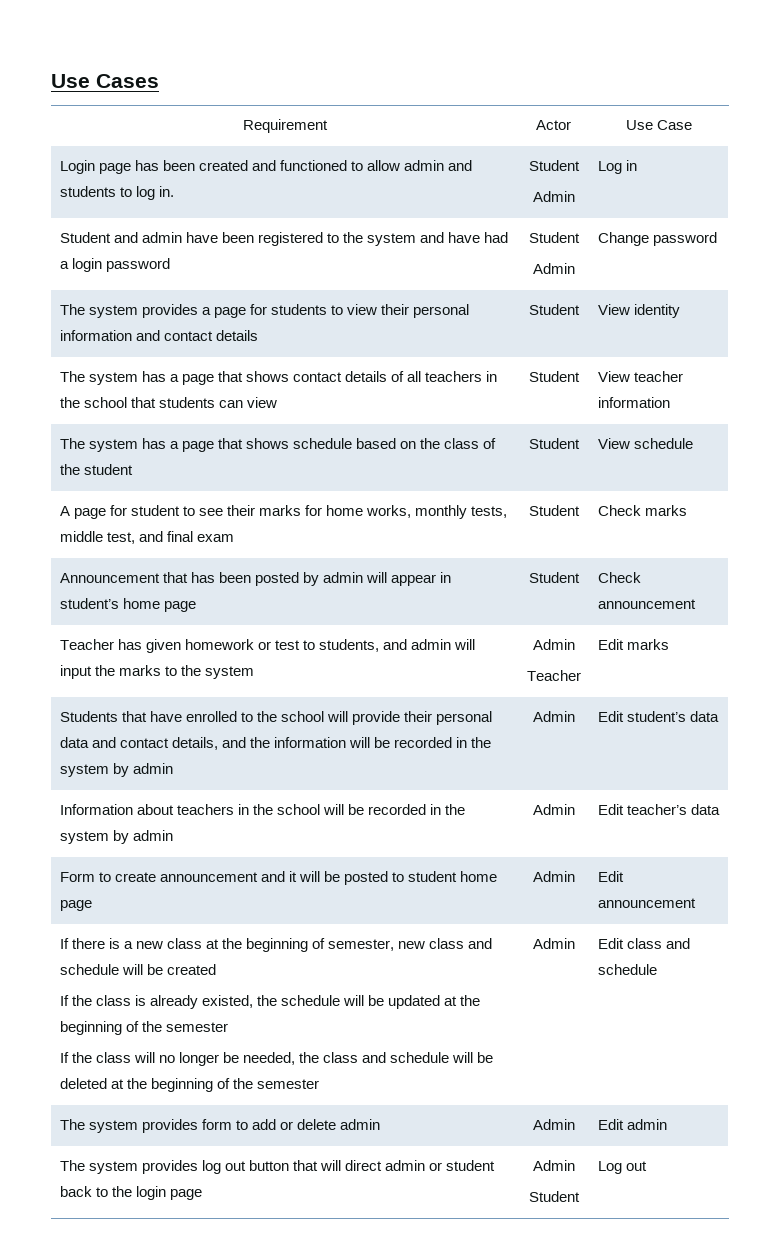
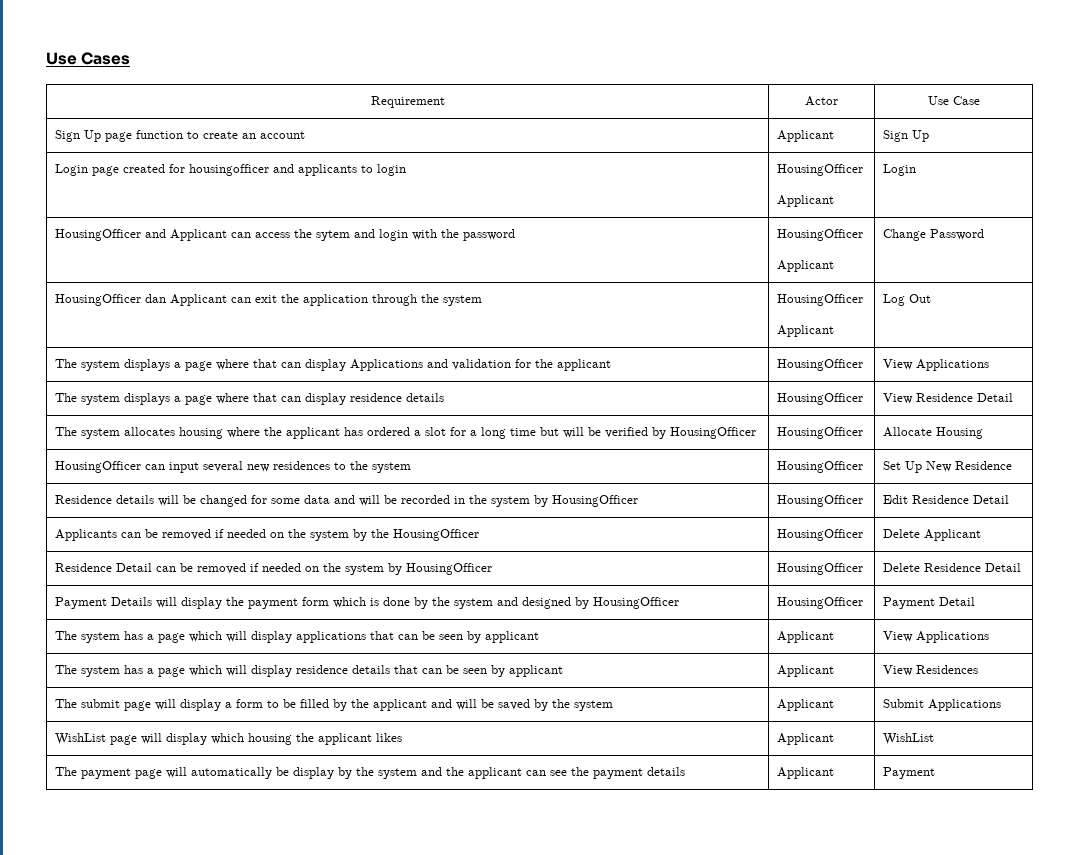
[59,160,473,174] [59,186,174,200] [528,160,580,171] [532,191,575,202] [597,160,637,174] [59,232,509,246] [59,258,170,272] [528,232,580,243] [532,263,575,274] [597,232,717,246] [59,304,470,318] [59,330,258,341] [528,304,580,315] [597,304,680,318] [59,371,498,385] [59,397,278,408] [528,371,580,382] [597,371,683,382] [597,397,670,408] [59,438,497,452] [59,464,133,475] [528,438,580,449] [597,438,693,449] [59,505,508,519] [59,531,234,544] [528,505,580,516] [597,505,687,516] [59,572,452,586] [59,598,196,612] [528,572,580,583] [597,572,641,583] [597,599,696,609] [59,639,476,653] [59,665,255,679] [532,639,575,650] [526,670,581,681] [597,639,669,650] [59,711,493,725] [59,737,492,750] [59,763,173,777] [532,711,575,722] [597,711,719,722] [59,804,466,815] [59,830,173,844] [532,804,575,815] [597,804,720,815] [59,871,498,885] [59,900,92,911] [532,871,575,882] [597,871,624,882] [597,898,696,908] [59,938,493,952] [59,964,216,975] [59,995,481,1009] [59,1021,228,1035] [59,1052,494,1066] [59,1078,320,1092] [532,938,575,949] [597,938,690,949] [597,964,657,975] [59,1119,381,1133] [532,1119,575,1130] [597,1119,667,1130] [59,1160,496,1174] [59,1186,202,1200] [532,1160,575,1171] [528,1191,580,1202] [597,1161,647,1174] Login page has been created and functioned to allow admin and students to log in. | Student // Admin | Log in // Student and admin have been registered to the system and have had a login password | Student // Admin | Change password // The system provides a page for students to view their personal information and contact details | Student | View identity // The system has a page that shows contact details of all teachers in the school that students can view | Student | View teacher information // The system has a page that shows schedule based on the class of the student | Student | View schedule // A page for student to see their marks for home works, monthly tests, middle test, and final exam | Student | Check marks // Announcement that has been posted by admin will appear in student’s home page | Student | Check announcement // Teacher has given homework or test to students, and admin will input the marks to the system | Admin // Teacher | Edit marks // Students that have enrolled to the school will provide their personal data and contact details, and the information will be recorded in the system by admin | Admin | Edit student’s data // Information about teachers in the school will be recorded in the system by admin | Admin | Edit teacher’s data // Form to create announcement and it will be posted to student home page | Admin | Edit announcement // If there is a new class at the beginning of semester, new class and schedule will be created // If the class is already existed, the schedule will be updated at the beginning of the semester // If the class will no longer be needed, the class and schedule will be deleted at the beginning of the semester | Admin | Edit class and schedule // The system provides form to add or delete admin | Admin | Edit admin // The system provides log out button that will direct admin or student back to the login page | Admin // Student | Log out -> [55,130,306,142] [777,130,835,142] [883,130,930,142] [55,164,407,176] [777,164,864,176] [777,195,835,207] [883,164,917,176] [55,229,516,241] [777,229,864,241] [777,260,835,272] [883,229,985,241] [55,294,483,306] [777,294,864,306] [777,325,835,337] [883,294,932,306] [55,359,612,371] [777,359,864,371] [883,359,990,371] [55,393,445,405] [777,393,864,405] [883,393,1014,404] [55,427,757,439] [777,427,864,439] [883,427,984,439] [55,461,412,473] [777,461,864,473] [883,461,1013,473] [55,495,639,507] [777,495,864,507] [883,495,1010,504] [55,529,480,541] [777,529,864,541] [883,529,982,541] [55,563,493,575] [777,563,864,575] [883,563,1022,572] [55,597,680,609] [777,597,864,609] [883,597,976,609] [55,631,540,643] [777,631,835,643] [883,631,990,643] [55,665,564,677] [777,665,835,677] [883,665,979,676] [55,699,614,711] [777,699,835,711] [883,699,1002,711] [55,733,403,745] [777,733,835,745] [883,733,935,745] [55,767,686,779] [777,767,835,779] [883,767,936,779] Sign Up page function to create an account | Applicant | Sign Up // Login page created for housingofficer and applicants to login | HousingOfficer // Applicant | Login // HousingOfficer and Applicant can access the sytem and login with the password | HousingOfficer // Applicant | Change Password // HousingOfficer dan Applicant can exit the application through the system | HousingOfficer // Applicant | Log Out // The system displays a page where that can display Applications and validation for the applicant | HousingOfficer | View Applications // The system displays a page where that can display residence details | HousingOfficer | View Residence Detail // The system allocates housing where the applicant has ordered a slot for a long time but will be verified by HousingOfficer | HousingOfficer | Allocate Housing // HousingOfficer can input several new residences to the system | HousingOfficer | Set Up New Residence // Residence details will be changed for some data and will be recorded in the system by HousingOfficer | HousingOfficer | Edit Residence Detail // Applicants can be removed if needed on the system by the HousingOfficer | HousingOfficer | Delete Applicant // Residence Detail can be removed if needed on the system by HousingOfficer | HousingOfficer | Delete Residence Detail // Payment Details will display the payment form which is done by the system and designed by HousingOfficer | HousingOfficer | Payment Detail // The system has a page which will display applications that can be seen by applicant | Applicant | View Applications // The system has a page which will display residence details that can be seen by applicant | Applicant | View Residences // The submit page will display a form to be filled by the applicant and will be saved by the system | Applicant | Submit Applications // WishList page will display which housing the applicant likes | Applicant | WishList // The payment page will automatically be display by the system and the applicant can see the payment details | Applicant | Payment

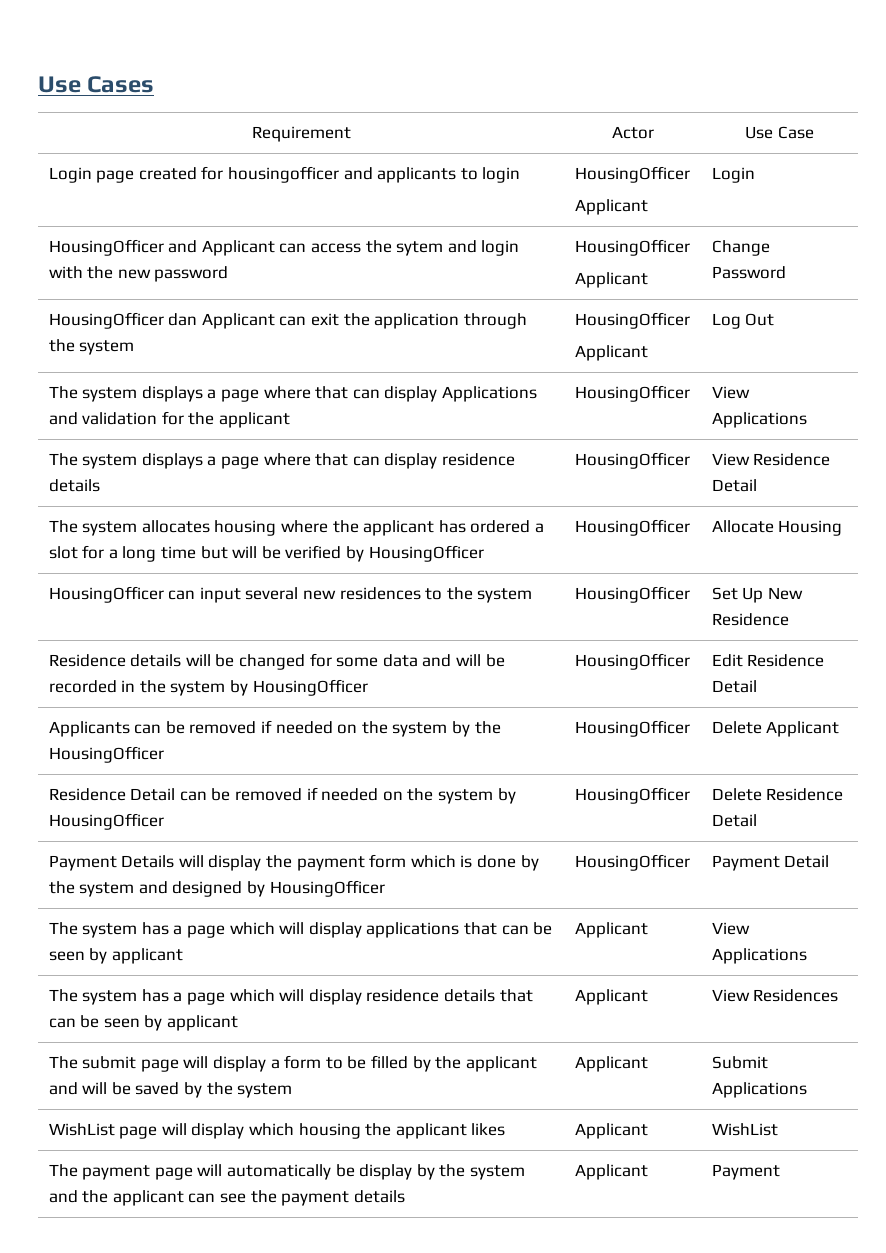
[55,130,306,142] [777,130,835,142] [883,130,930,142] // Sign Up page function to create an account | Applicant | Sign Up -> (814, 132) none
(460, 233) none -> [117,269,151,279] new

